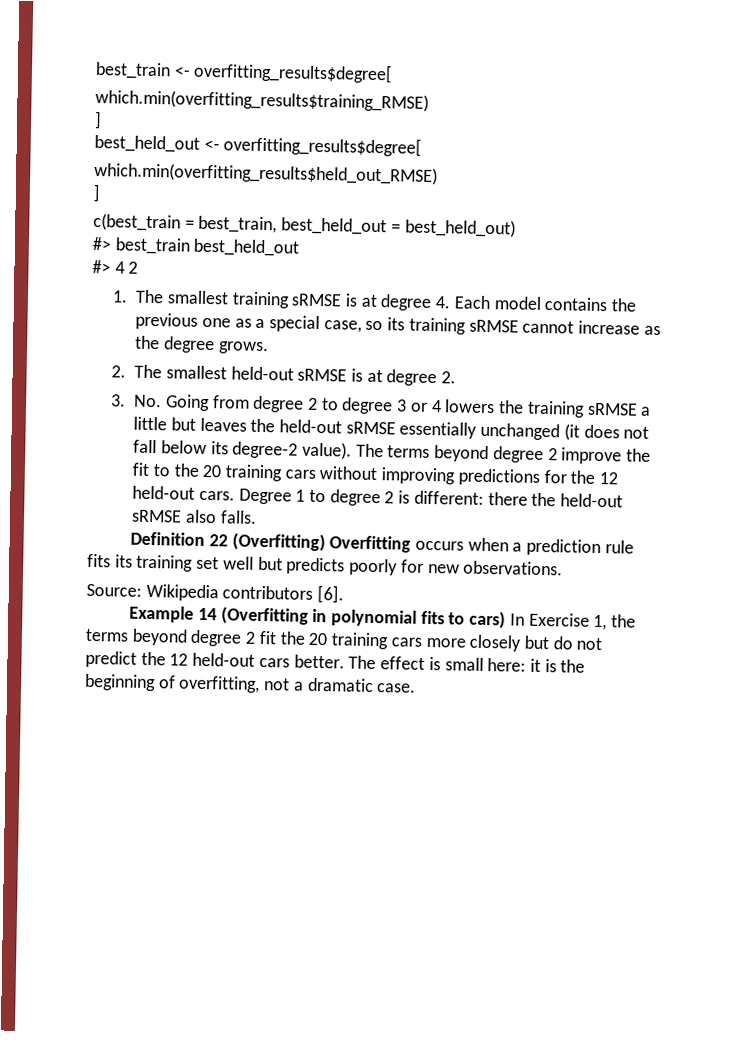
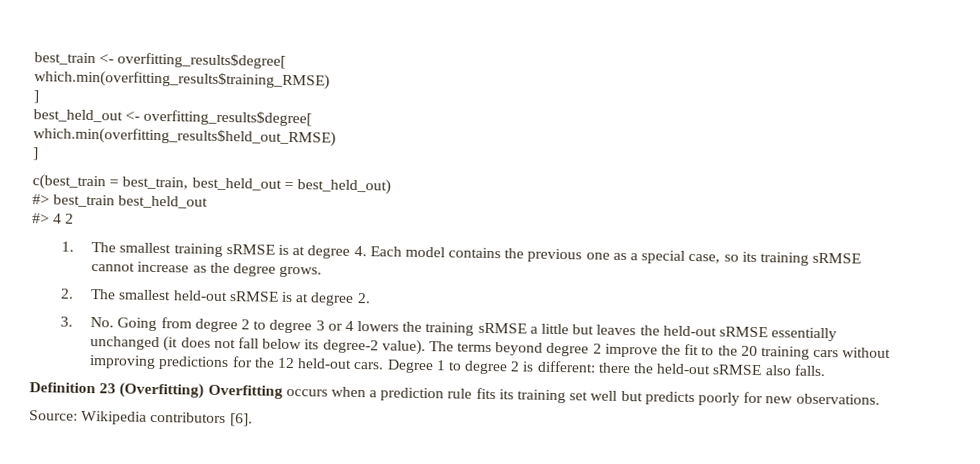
[208,534,228,547] 22 -> [99,383,117,394] 23
[129,605,637,631] [85,628,603,652] [85,650,586,673] [84,673,417,693] // Example 14 (Overfitting in polynomial fits to cars) In Exercise 1, the terms beyond degree 2 fit the 20 training cars more closely but do not predict the 12 held-out cars better. The effect is small here: it is the beginning of overfitting, not a dramatic case. -> (253, 420) none

